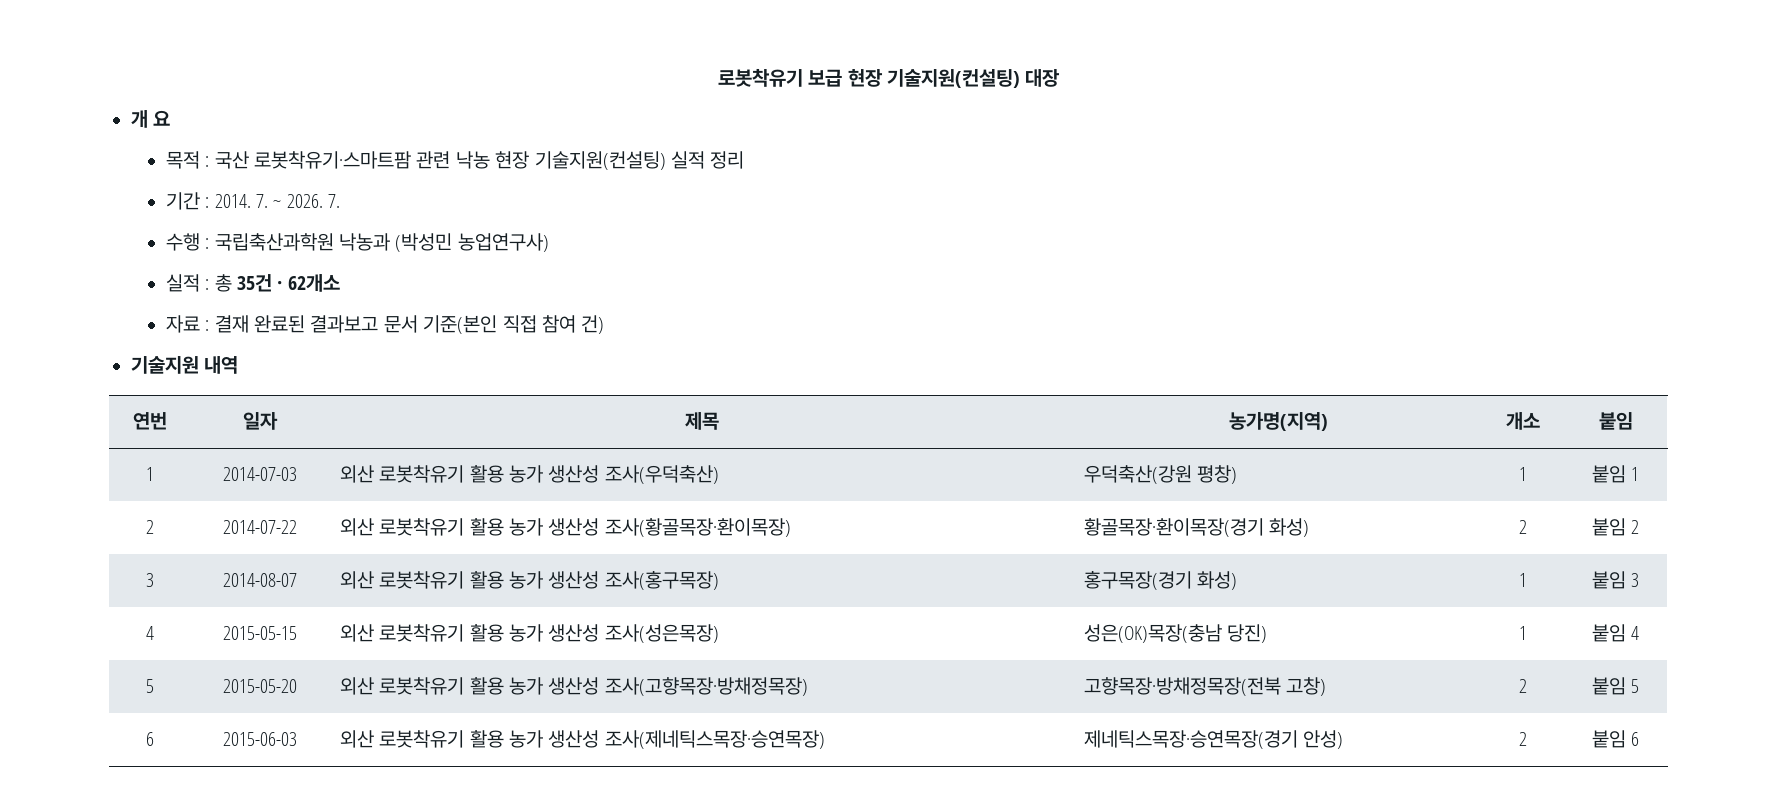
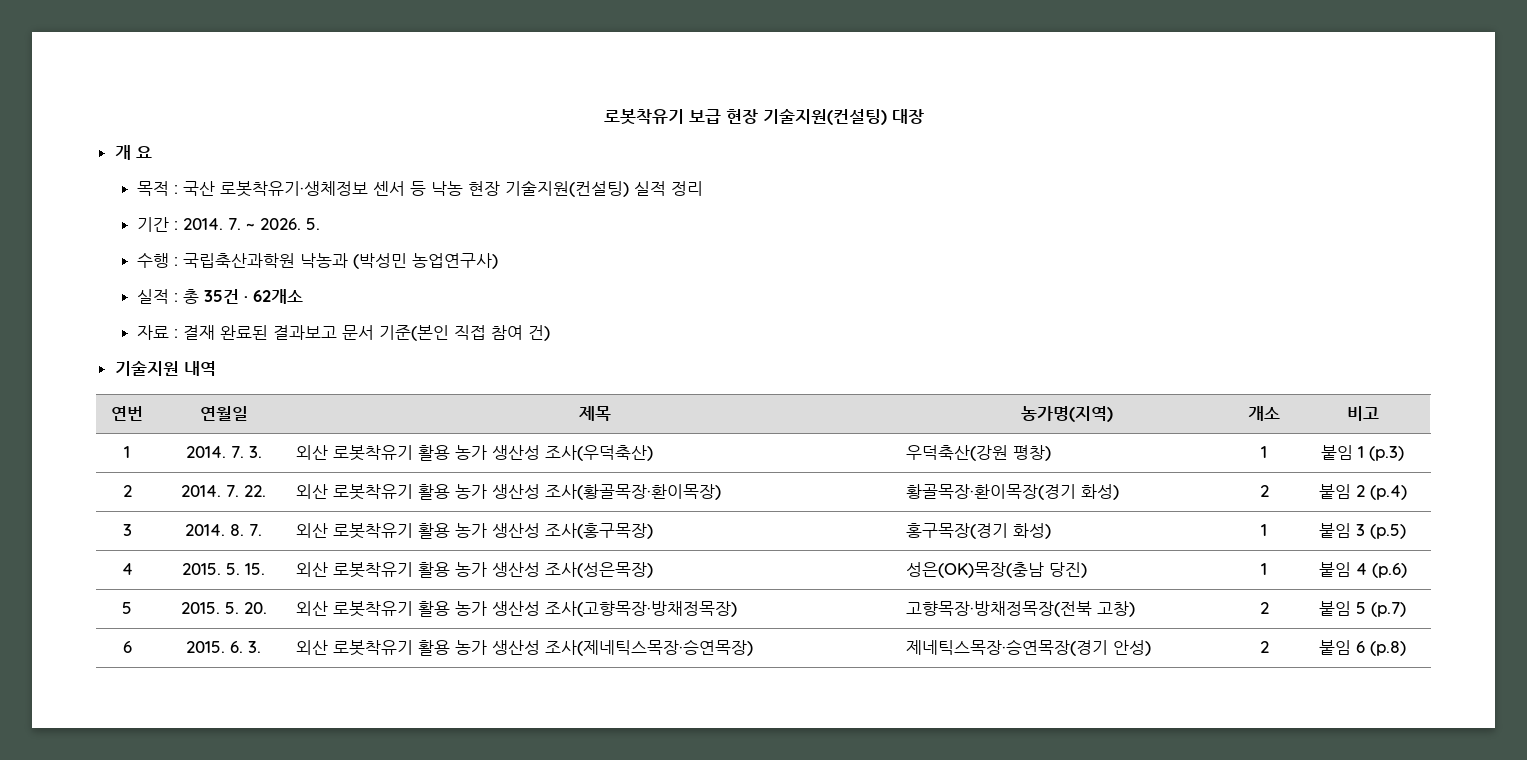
[253,151,451,169] 로봇착유기·스마트팜 관련 -> [219,181,426,197] 로봇착유기·생체정보 센서 등
[328,194,341,208] 7. -> [305,218,320,230] 5.
[243,412,278,430] 일자 -> [199,406,248,421] 연월일
[1598,412,1633,430] [146,467,154,481] [223,467,297,481] 붙임 // 1 | 2014-07-03 -> [1346,406,1379,421] [124,446,130,458] [185,446,262,458] 비고 // 1 | 2014. 7. 3.
[146,520,154,534] [223,520,297,534] // 2 | 2014-07-22 -> [1369,446,1404,461] [122,485,132,497] [181,485,266,497] (p.3) // 2 | 2014. 7. 22.
(1640, 527) none -> [1369,485,1407,500] (p.4)
[223,573,297,587] 2014-08-07 -> [185,524,262,536] 2014. 8. 7.
(1640, 580) none -> [1370,524,1406,539] (p.5)
[223,626,297,640] 2015-05-15 -> [182,563,265,575] 2015. 5. 15.
(1640, 633) none -> [1371,563,1407,578] (p.6)
[223,679,297,693] 2015-05-20 -> [180,602,267,614] 2015. 5. 20.
(1640, 686) none -> [1371,602,1406,617] (p.7)
[223,732,297,746] 2015-06-03 -> [186,641,261,653] 2015. 6. 3.
(1640, 739) none -> [1370,641,1406,656] (p.8)

